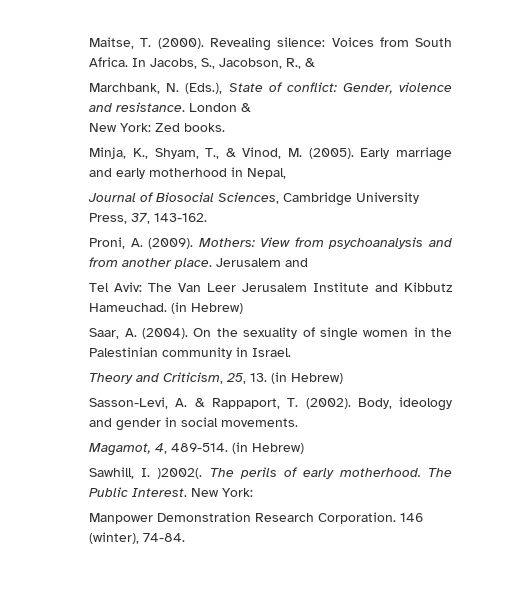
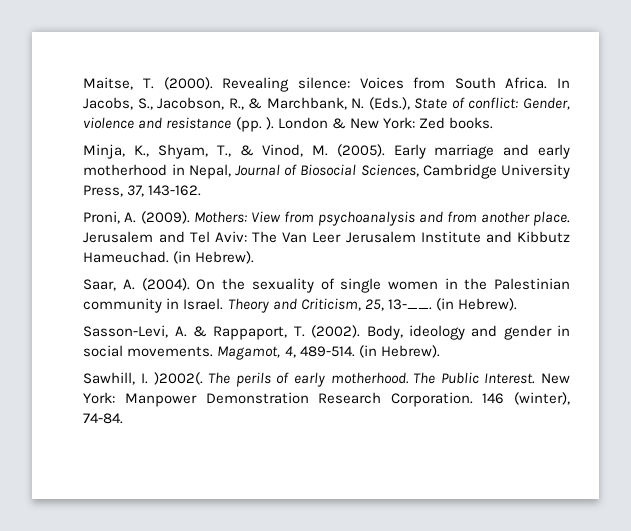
(316, 62) // -> (263, 103) none
[116,102,186,112] resistance. -> [166,117,274,132] resistance (pp. ).
(252, 107) // -> (346, 123) none
(287, 173) // -> (231, 171) none
(309, 262) // -> (185, 237) none
[191,303,244,314] Hebrew) -> [195,251,255,264] Hebrew).
(292, 352) // -> (224, 304) none
[250,372,344,384] 13. (in Hebrew) -> [387,298,517,311] 13-__. (in Hebrew).
(299, 422) // -> (214, 351) none
[252,443,305,454] Hebrew) -> [380,345,440,358] Hebrew).
(254, 492) // -> (116, 398) none

